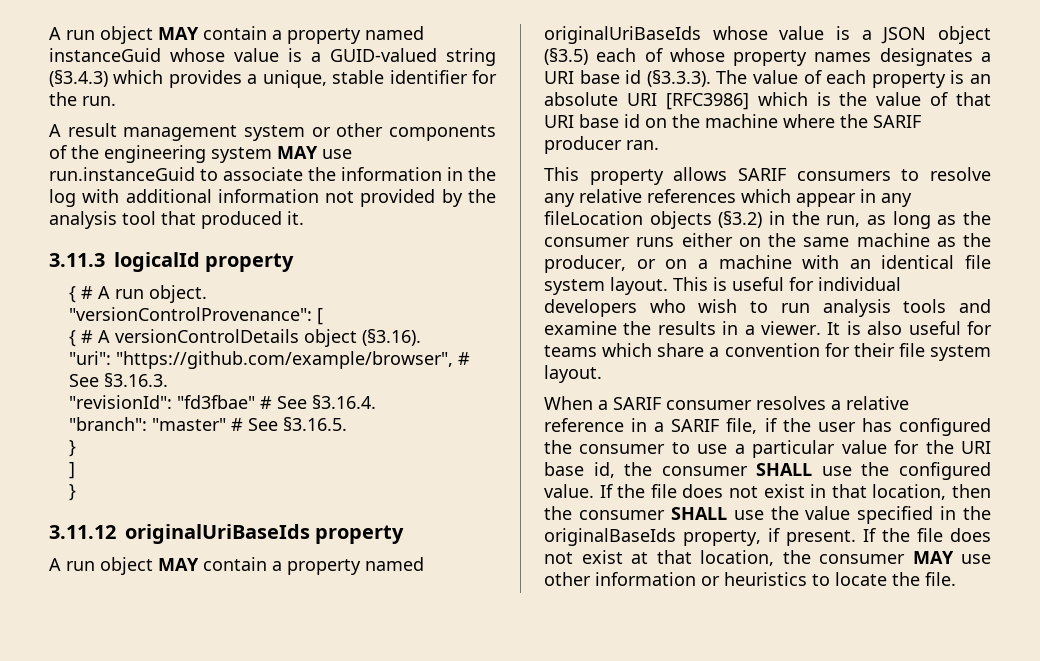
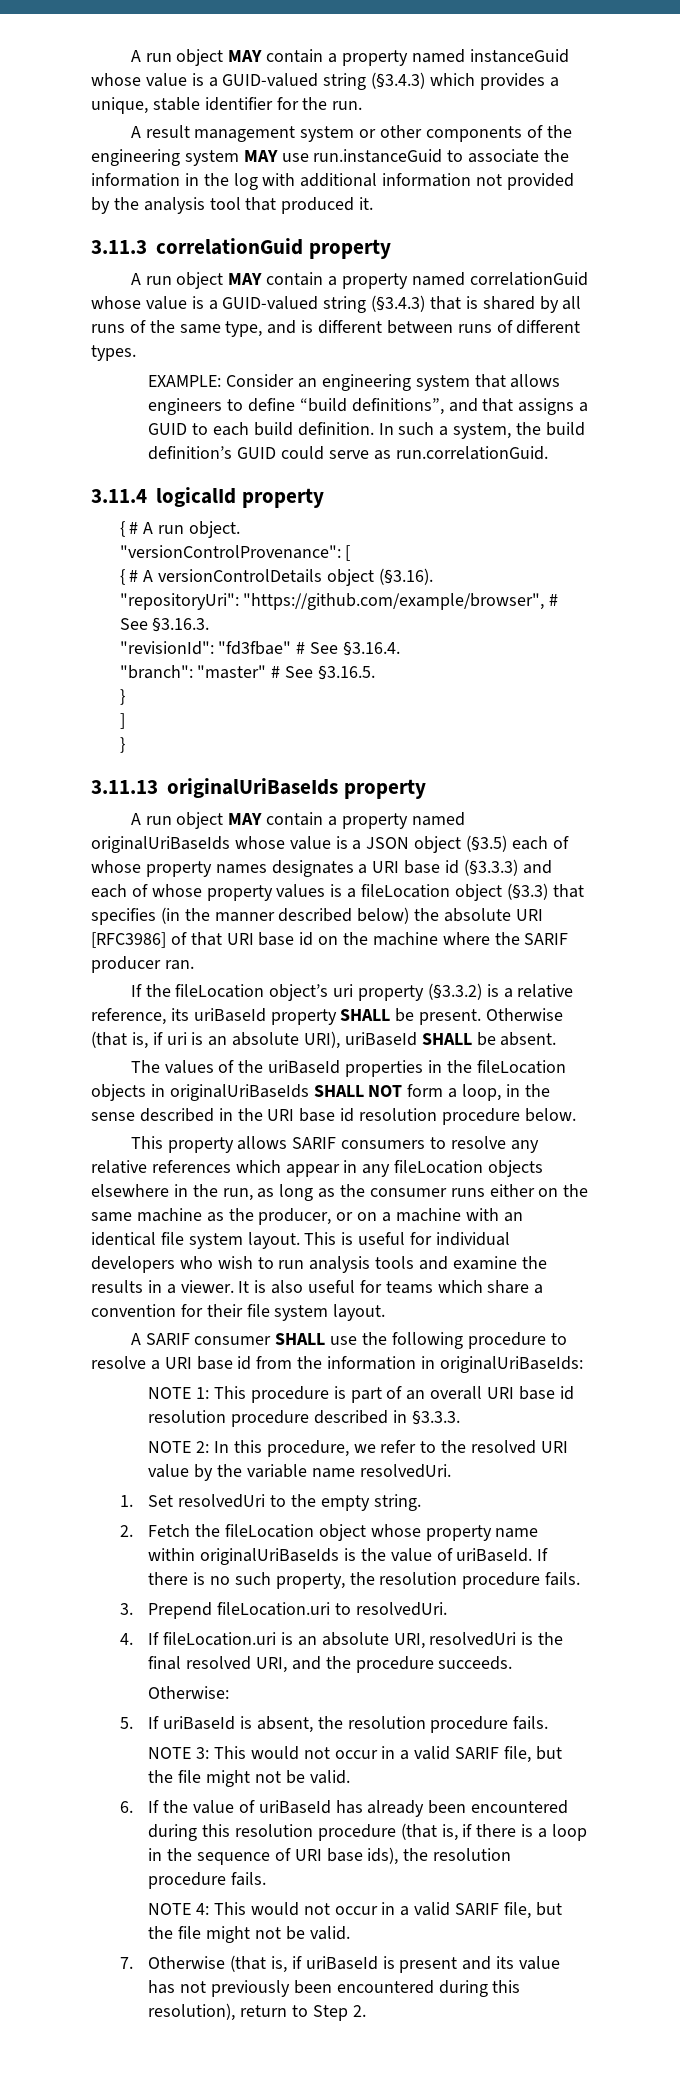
(105, 260) none -> [156,238,391,259] [130,272,588,289] [91,295,582,313] [91,320,581,337] [91,345,136,361] [148,374,561,391] [148,398,589,415] [148,422,585,439] [148,446,548,460] [91,489,147,503] correlationGuid property // A run object MAY contain a property named correlationGuid whose value is a GUID-valued string (§3.4.3) that is shared by all runs of the same type, and is different between runs of different types. // EXAMPLE: Consider an engineering system that allows engineers to define “build definitions”, and that assigns a GUID to each build definition. In such a system, the build definition’s GUID could serve as run.correlationGuid. // 3.11.4
[69,351,112,365] "uri": -> [119,593,239,610] "repositoryUri":
[49,525,116,539] 3.11.12 -> [91,780,158,794] 3.11.13
[646,70,991,88] [544,92,922,110] (§3.3.3). The value of each property is an absolute URI [RFC3986] which is the value -> [463,859,552,876] [91,883,584,901] [91,907,543,925] [91,932,166,948] (§3.3.3) and each of whose property values is a fileLocation object (§3.3) that specifies (in the manner described below) the absolute URI [RFC3986]
(659, 145) none -> [130,983,574,1001] [91,1008,564,1025] [91,1031,557,1049] [130,1060,566,1077] [91,1084,550,1101] [91,1108,576,1125] // If the fileLocation object’s uri property (§3.3.2) is a relative reference, its uriBaseId property SHALL be present. Otherwise (that is, if uri is an absolute URI), uriBaseId SHALL be absent. // The values of the uriBaseId properties in the fileLocation objects in originalUriBaseIds SHALL NOT form a loop, in the sense described in the URI base id resolution procedure below.
[718,211,763,228] (§3.2) -> [91,1184,169,1197] elsewhere
[544,396,909,410] [544,418,991,436] [544,440,992,458] [544,462,991,480] [544,484,991,500] [544,506,991,524] [544,528,991,546] [544,550,991,566] [544,572,956,586] When a SARIF consumer resolves a relative reference in a SARIF file, if the user has configured the consumer to use a particular value for the URI base id, the consumer SHALL use the configured value. If the file does not exist in that location, then the consumer SHALL use the value specified in the originalBaseIds property, if present. If the file does not exist at that location, the consumer MAY use other information or heuristics to locate the file. -> [130,1332,567,1349] [91,1356,583,1373] [148,1386,574,1403] [148,1410,460,1427] [148,1440,568,1457] [148,1464,451,1481] [119,1494,421,1511] [119,1524,539,1541] [148,1548,549,1565] [148,1572,581,1589] [119,1602,447,1619] [119,1632,564,1649] [148,1656,513,1673] [148,1686,230,1699] [119,1716,549,1733] [148,1746,562,1763] [148,1770,350,1787] [119,1800,569,1817] [148,1823,587,1841] [148,1847,512,1865] [148,1872,267,1889] [148,1902,562,1919] [148,1926,350,1943] [119,1955,560,1973] [148,1980,521,1997] [148,2003,366,2021] A SARIF consumer SHALL use the following procedure to resolve a URI base id from the information in originalUriBaseIds: // NOTE 1: This procedure is part of an overall URI base id resolution procedure described in §3.3.3. // NOTE 2: In this procedure, we refer to the resolved URI value by the variable name resolvedUri. // 1. Set resolvedUri to the empty string. // 2. Fetch the fileLocation object whose property name within originalUriBaseIds is the value of uriBaseId. If there is no such property, the resolution procedure fails. // 3. Prepend fileLocation.uri to resolvedUri. // 4. If fileLocation.uri is an absolute URI, resolvedUri is the final resolved URI, and the procedure succeeds. // Otherwise: // 5. If uriBaseId is absent, the resolution procedure fails. // NOTE 3: This would not occur in a valid SARIF file, but the file might not be valid. // 6. If the value of uriBaseId has already been encountered during this resolution procedure (that is, if there is a loop in the sequence of URI base ids), the resolution procedure fails. // NOTE 4: This would not occur in a valid SARIF file, but the file might not be valid. // 7. Otherwise (that is, if uriBaseId is present and its value has not previously been encountered during this resolution), return to Step 2.

